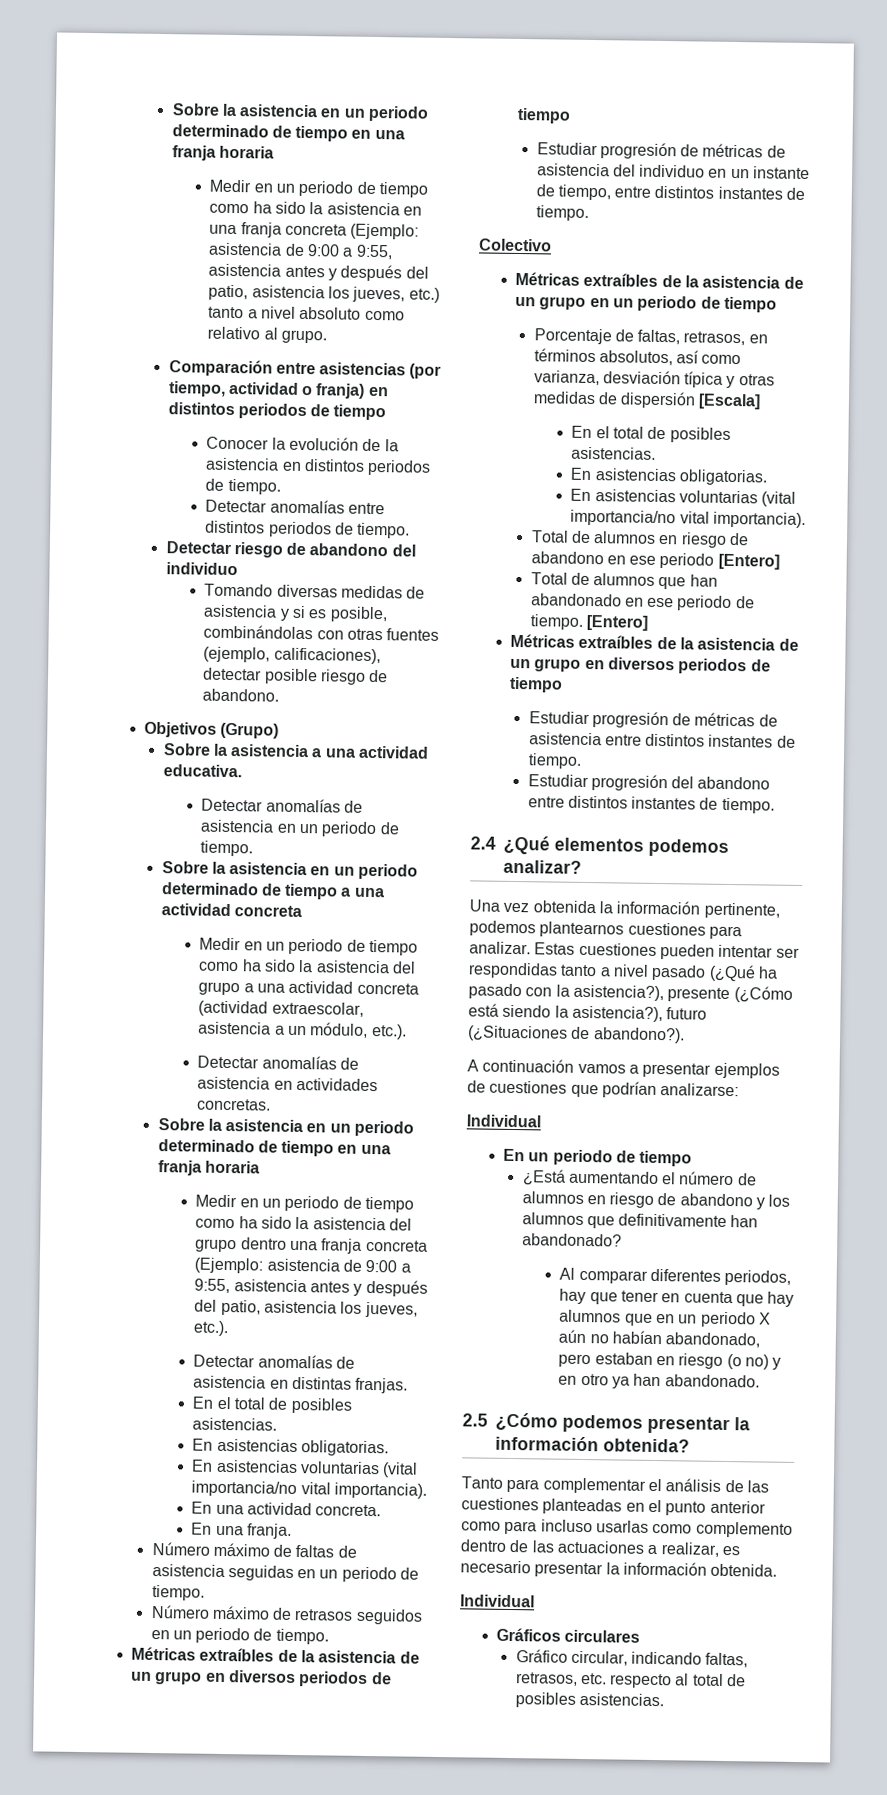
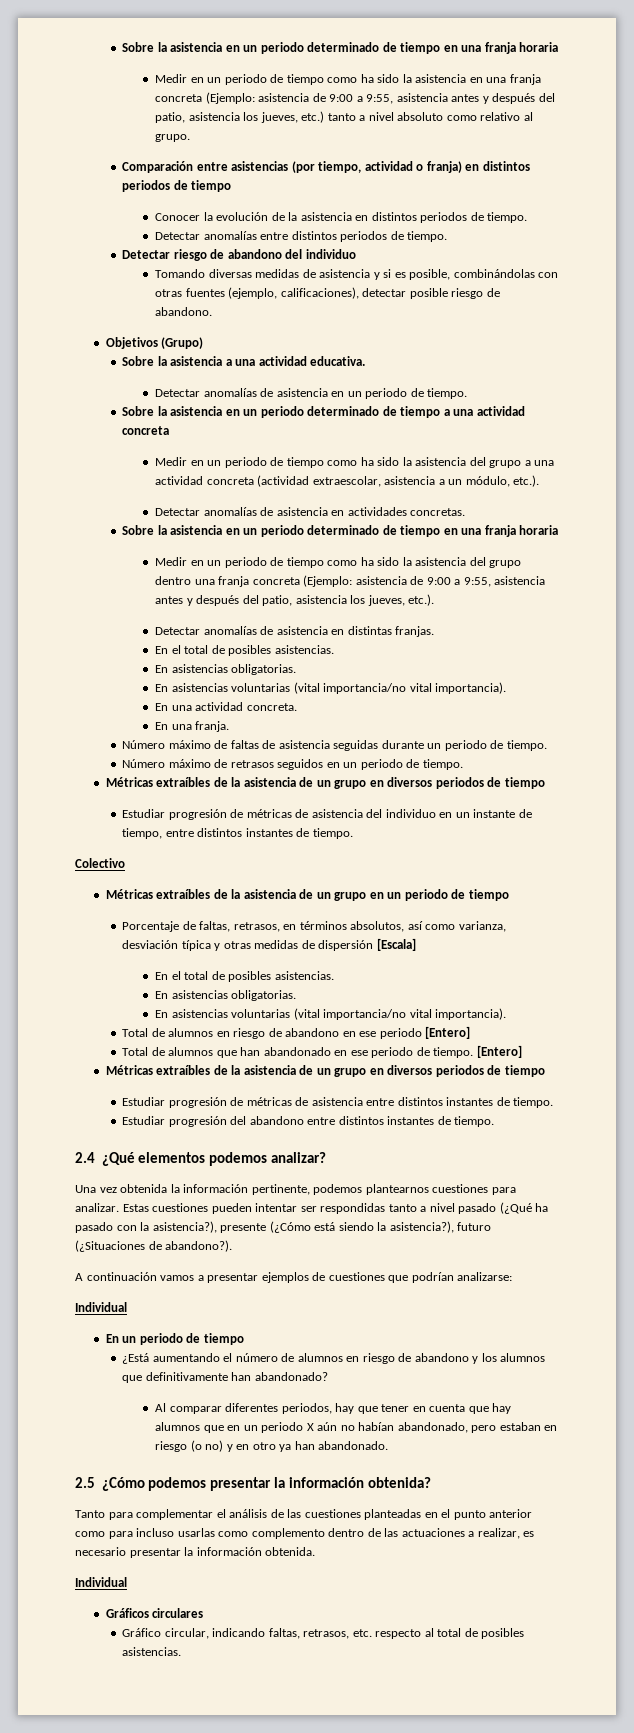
[297,1569,317,1579] en -> [381,740,424,749] durante

